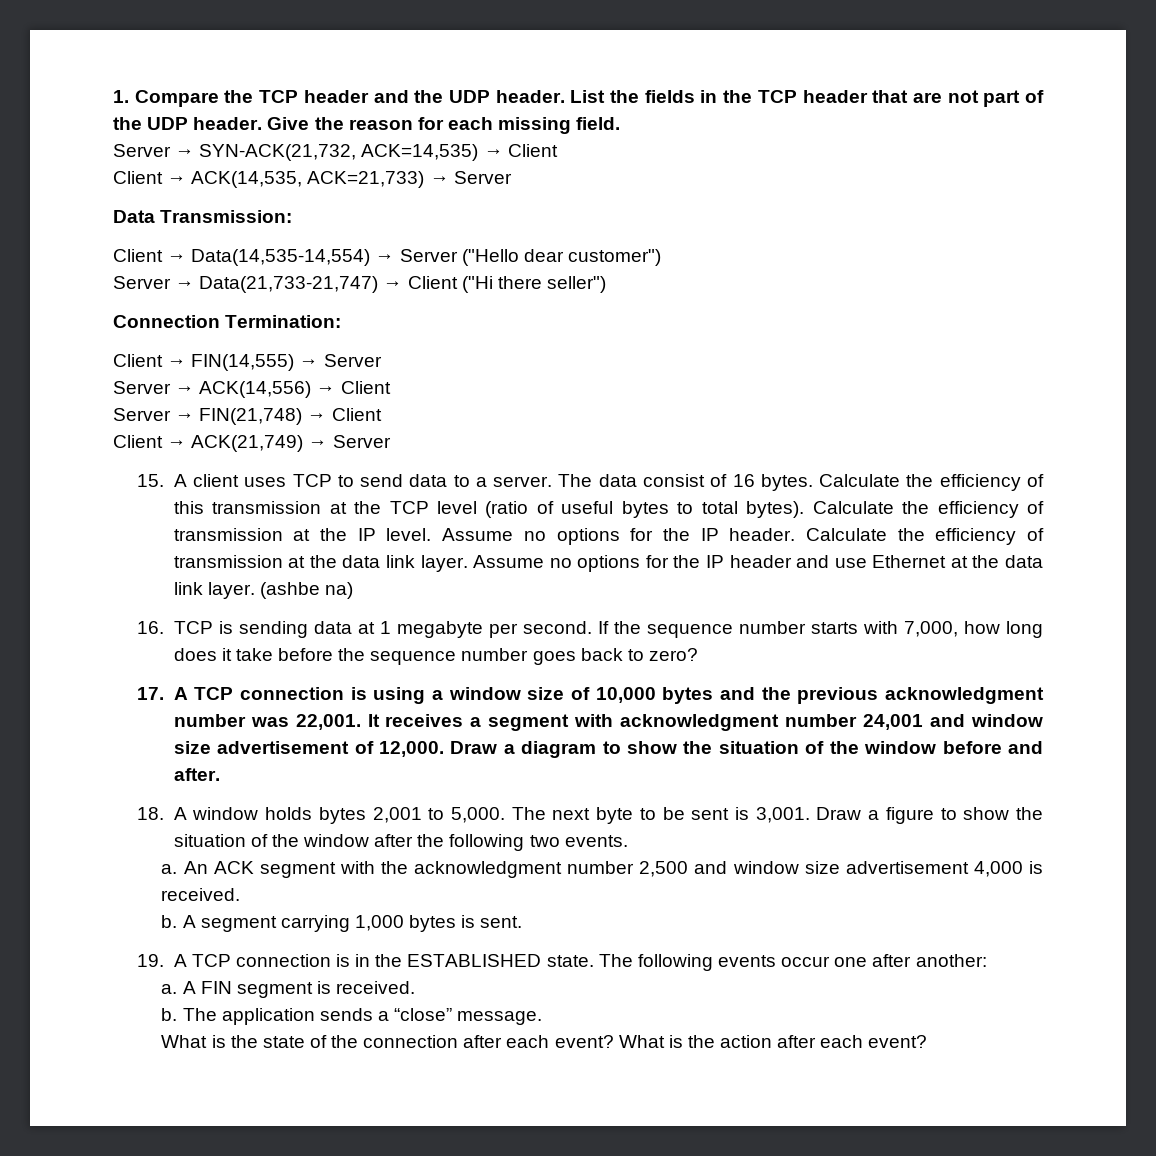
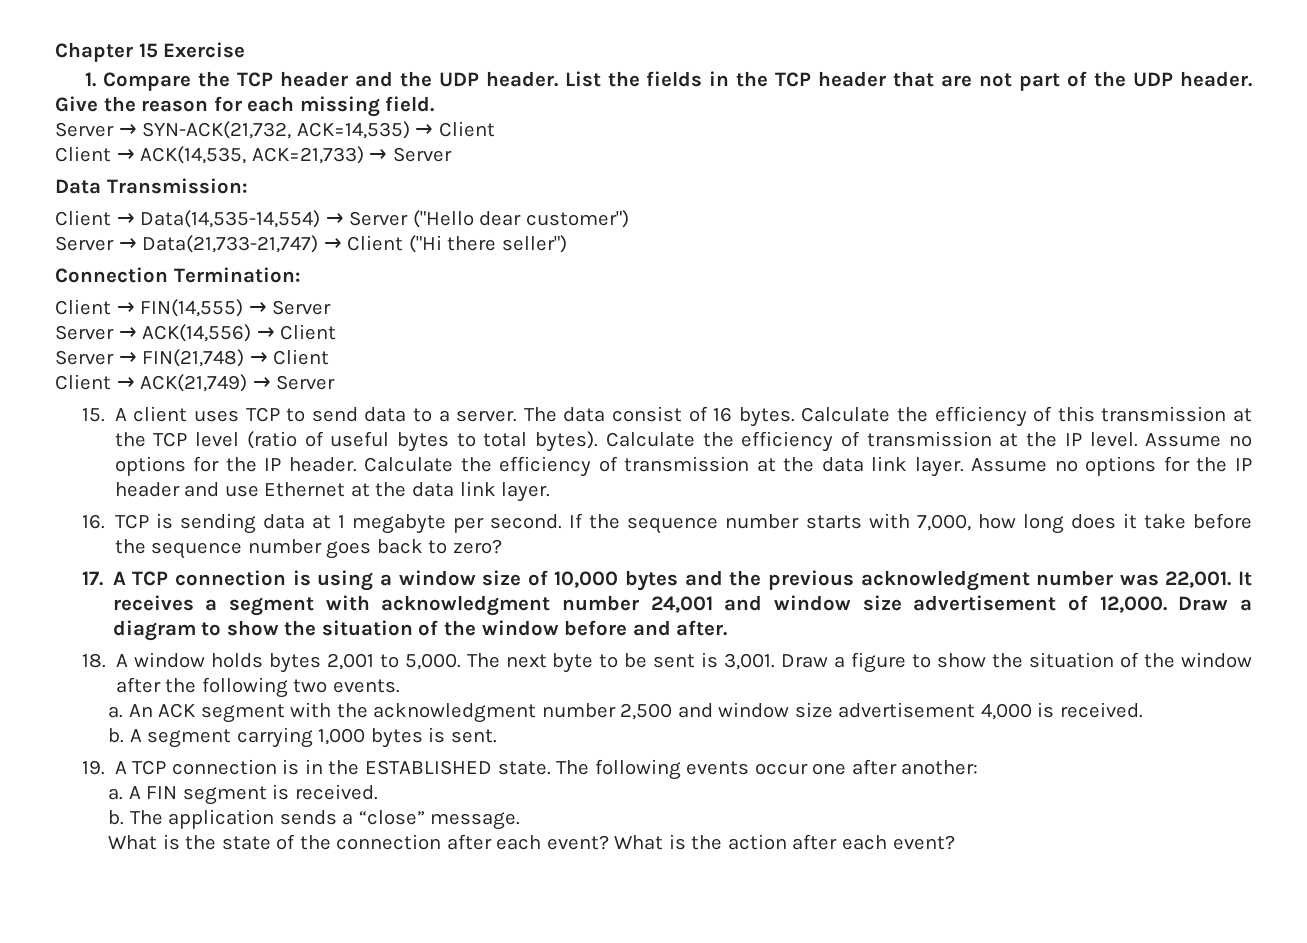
(113, 96) none -> [55,42,246,62] Chapter 15 Exercise //
[259,582,354,599] (ashbe na) -> (551, 492) none

